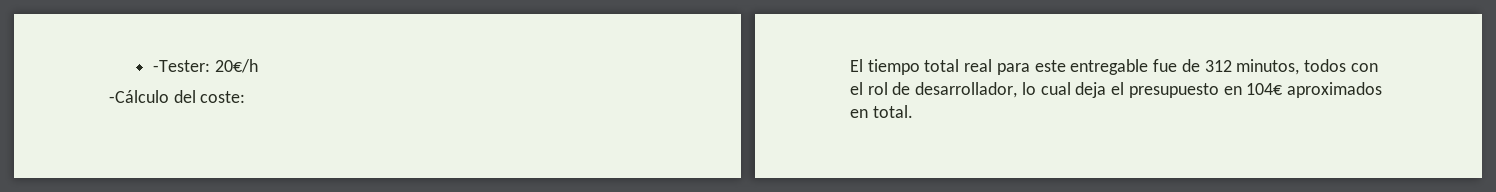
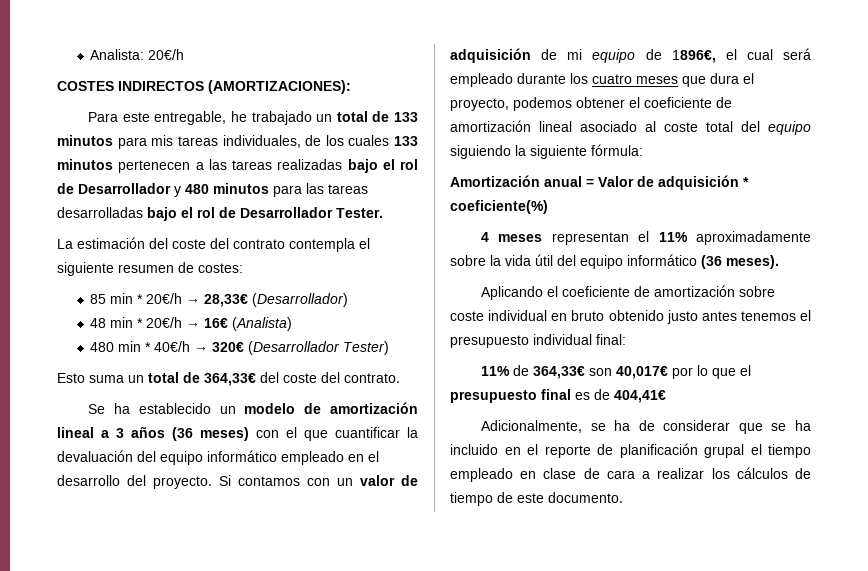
[152,60,210,72] -Tester: -> [90,49,145,60] Analista:
[109,90,246,103] [850,59,1378,75] [850,82,1382,98] [850,105,913,118] -Cálculo del coste: // El tiempo total real para este entregable fue de 312 minutos, todos con el rol de desarrollador, lo cual deja el presupuesto en 104€ aproximados en total. -> [57,80,351,94] [88,111,418,125] [57,135,418,149] [57,159,418,173] [57,183,368,197] [57,207,383,221] [57,237,370,252] [57,262,243,276] [90,293,349,307] [90,317,293,331] [90,341,390,355] [57,372,400,386] [88,402,418,414] [57,426,418,441] [57,450,379,465] [57,475,418,489] [450,48,811,63] [450,73,754,87] [450,97,732,111] [450,120,811,135] [450,144,643,159] [450,175,749,190] [450,200,548,214] [481,231,811,245] [450,254,779,269] [481,285,776,300] [450,310,811,324] [450,334,626,348] [481,365,752,379] [450,389,666,403] [481,420,811,434] [450,443,811,458] [450,467,811,482] [450,492,623,506] COSTES INDIRECTOS (AMORTIZACIONES): // Para este entregable, he trabajado un total de 133 minutos para mis tareas individuales, de los cuales 133 minutos pertenecen a las tareas realizadas bajo el rol de Desarrollador y 480 minutos para las tareas desarrolladas bajo el rol de Desarrollador Tester. // La estimación del coste del contrato contempla el siguiente resumen de costes: // 85 min * 20€/h → 28,33€ (Desarrollador) // 48 min * 20€/h → 16€ (Analista) // 480 min * 40€/h → 320€ (Desarrollador Tester) // Esto suma un total de 364,33€ del coste del contrato. // Se ha establecido un modelo de amortización lineal a 3 años (36 meses) con el que cuantificar la devaluación del equipo informático empleado en el desarrollo del proyecto. Si contamos con un valor de adquisición de mi equipo de 1896€, el cual será empleado durante los cuatro meses que dura el proyecto, podemos obtener el coeficiente de amortización lineal asociado al coste total del equipo siguiendo la siguiente fórmula: // Amortización anual = Valor de adquisición * coeficiente(%) // 4 meses representan el 11% aproximadamente sobre la vida útil del equipo informático (36 meses). // Aplicando el coeficiente de amortización sobre coste individual en bruto obtenido justo antes tenemos el presupuesto individual final: // 11% de 364,33€ son 40,017€ por lo que el presupuesto final es de 404,41€ // Adicionalmente, se ha de considerar que se ha incluido en el reporte de planificación grupal el tiempo empleado en clase de cara a realizar los cálculos de tiempo de este documento.

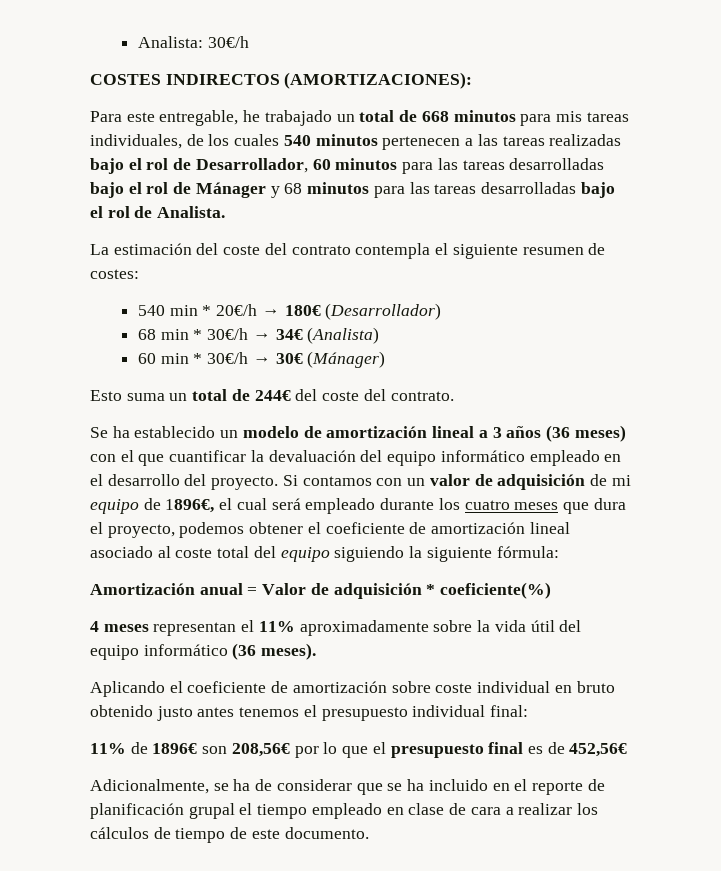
[148,49,185,60] 20€/h -> [207,36,249,48] 30€/h
[393,112,418,122] 133 -> [421,111,449,122] 668
[394,136,418,146] 133 -> [283,135,311,146] 540
[78,183,368,197] [57,207,383,221] Desarrollador y 480 minutos para las tareas desarrolladas bajo el rol de Desarrollador Tester. -> [195,158,605,174] [90,182,615,198] [90,206,226,218] Desarrollador, 60 minutos para las tareas desarrolladas bajo el rol de Mánager y 68 minutos para las tareas desarrolladas bajo el rol de Analista.
[90,293,249,307] 85 min * 20€/h → 28,33€ -> [138,304,321,316] 540 min * 20€/h → 180€
[90,317,229,328] 48 min * 20€/h → 16€ -> [138,328,303,340] 68 min * 30€/h → 34€
[90,341,390,355] 480 min * 40€/h → 320€ (Desarrollador Tester) -> [138,351,386,368] 60 min * 30€/h → 30€ (Mánager)
[204,373,256,386] 364,33€ -> [254,390,291,401] 244€
[533,366,669,379] 364,33€ son 40,017€ -> [152,743,290,757] 1896€ son 208,56€
[614,390,666,403] 404,41€ -> [569,743,628,757] 452,56€

